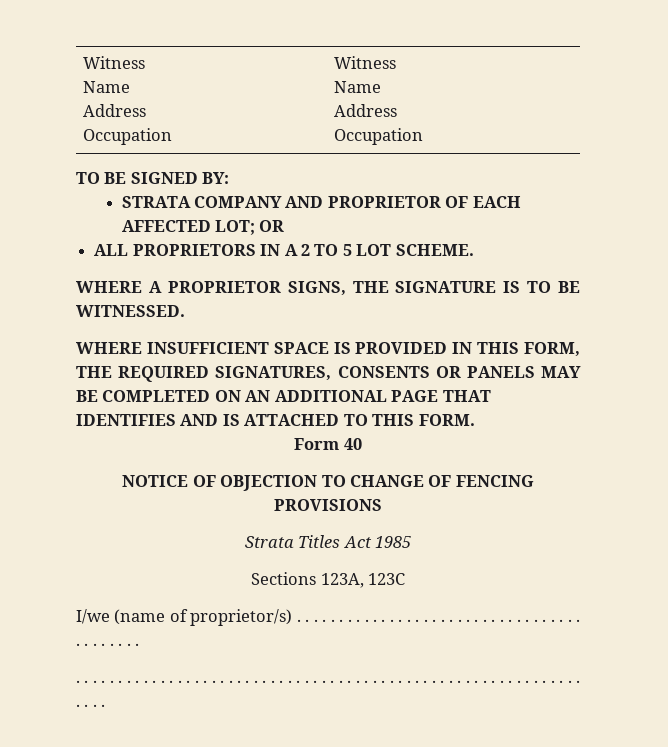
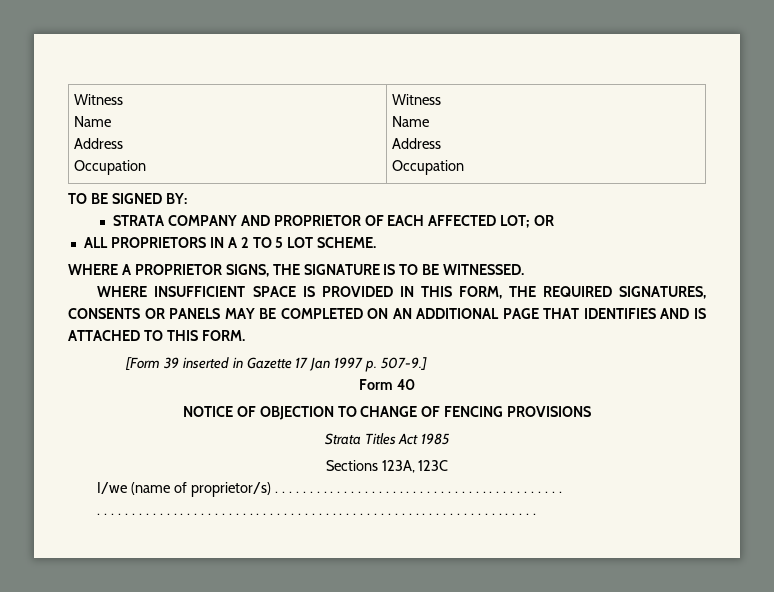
(475, 420) none -> [124,357,428,372] // [Form 39 inserted in Gazette 17 Jan 1997 p. 507-9.]

